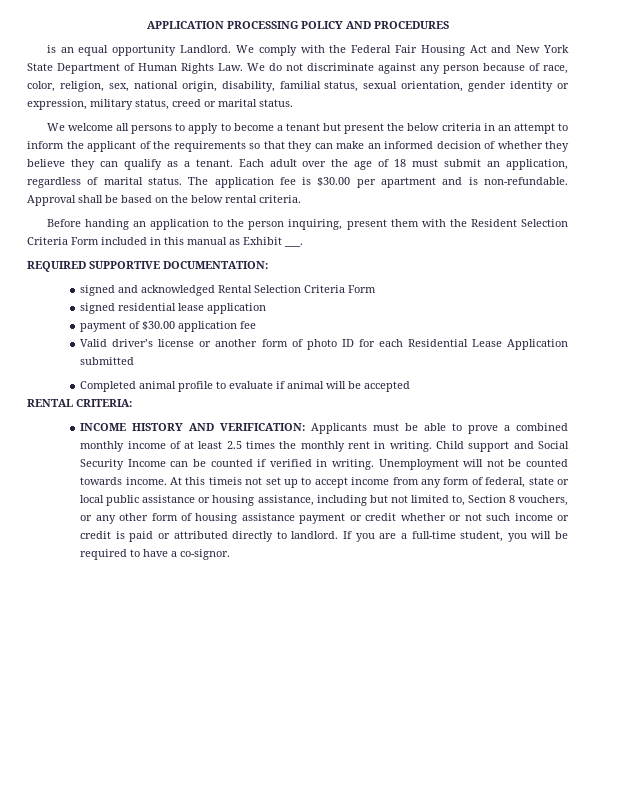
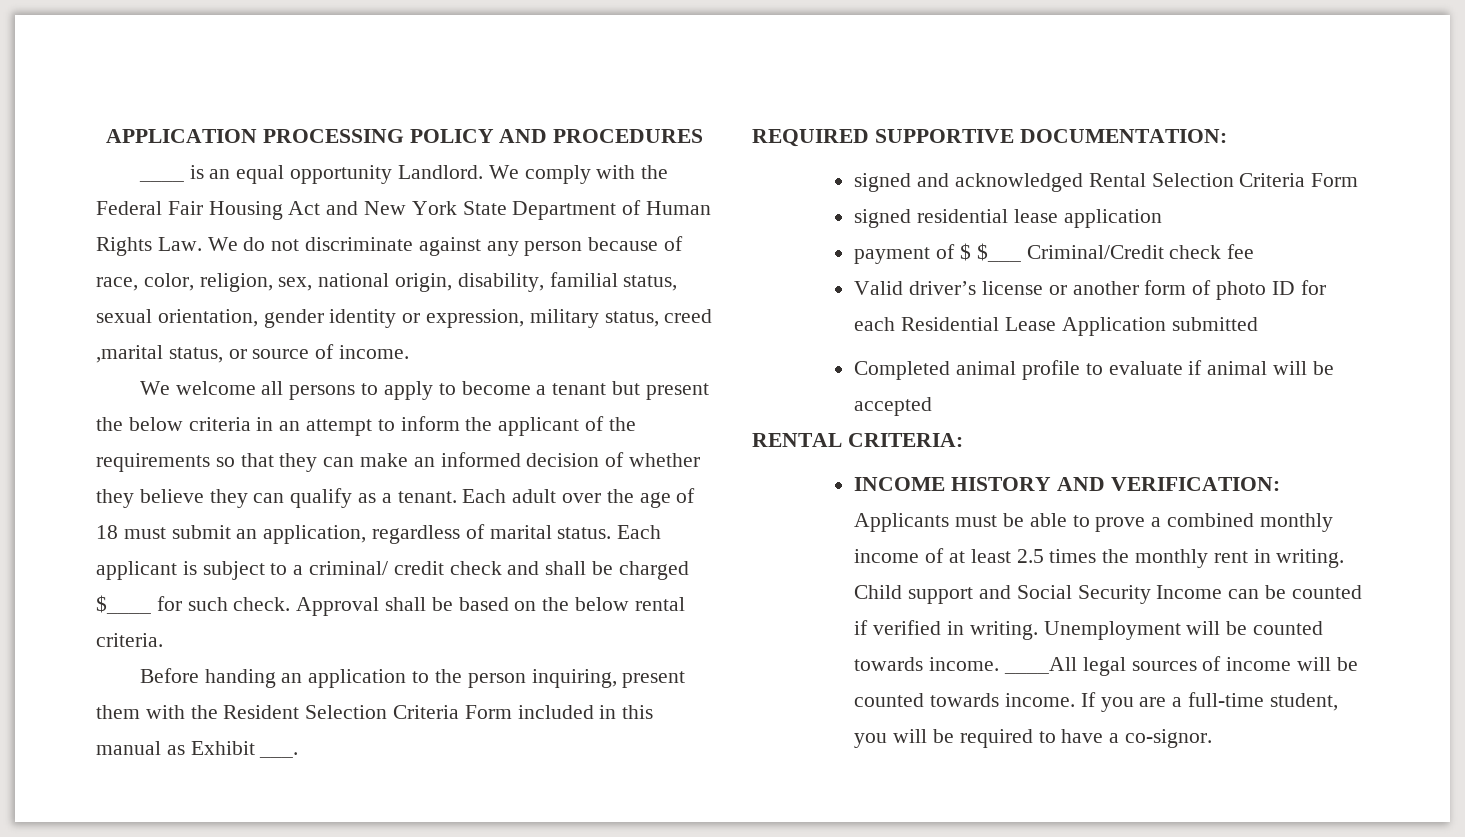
(449, 25) none -> [138,179,184,182] ____
[204,99,293,107] or marital status. -> [96,344,410,363] ,marital status, or source of income.
[188,177,569,188] The application fee is $30.00 per apartment and is non-refundable. -> [617,525,662,539] [96,561,689,580] [96,595,291,614] Each applicant is subject to a criminal/ credit check and shall be charged $____ for such check.
[142,321,238,332] $30.00 application -> [959,243,1222,262] $ $___ Criminal/Credit check
[486,459,568,467] [80,477,569,488] [80,495,569,506] [80,513,569,524] [80,531,339,542] not be counted towards income. At this timeis not set up to accept income from any form of federal, state or local public assistance or housing assistance, including but not limited to, Section 8 vouchers, or any other form of housing assistance payment or credit whether or not such income or credit is paid or attributed directly to landlord. -> [1226,621,1323,635] [854,656,1358,676] [854,693,1075,707] be counted towards income. ____All legal sources of income will be counted towards income.

